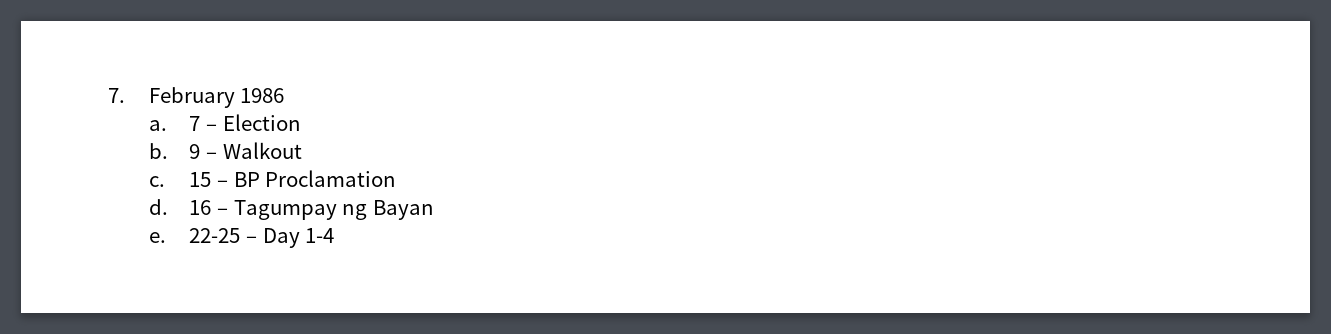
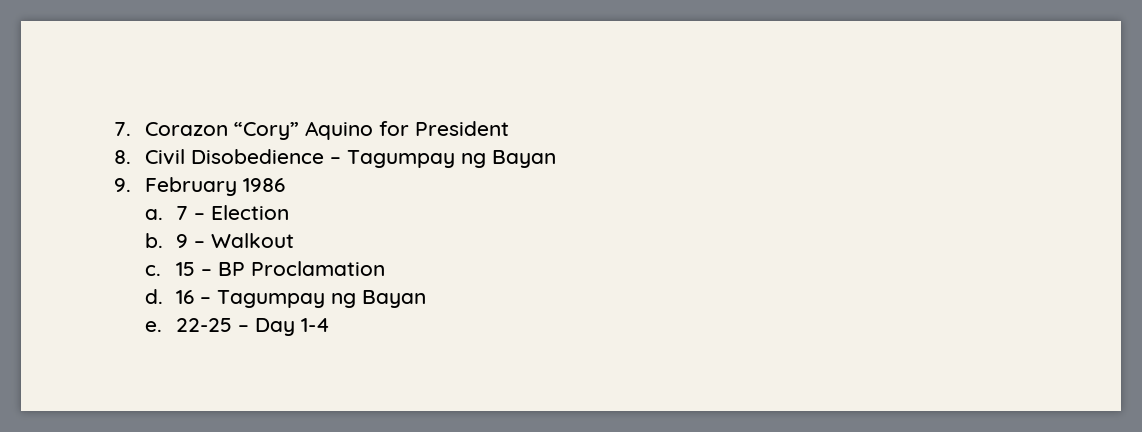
(125, 95) none -> [144,121,509,140] [113,149,556,168] [113,178,131,192] Corazon “Cory” Aquino for President // 8. Civil Disobedience – Tagumpay ng Bayan // 9.

